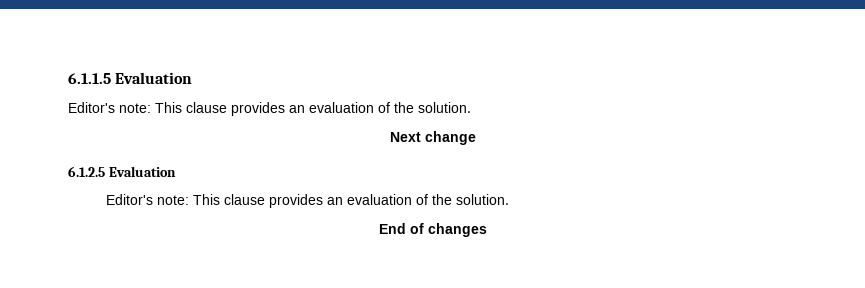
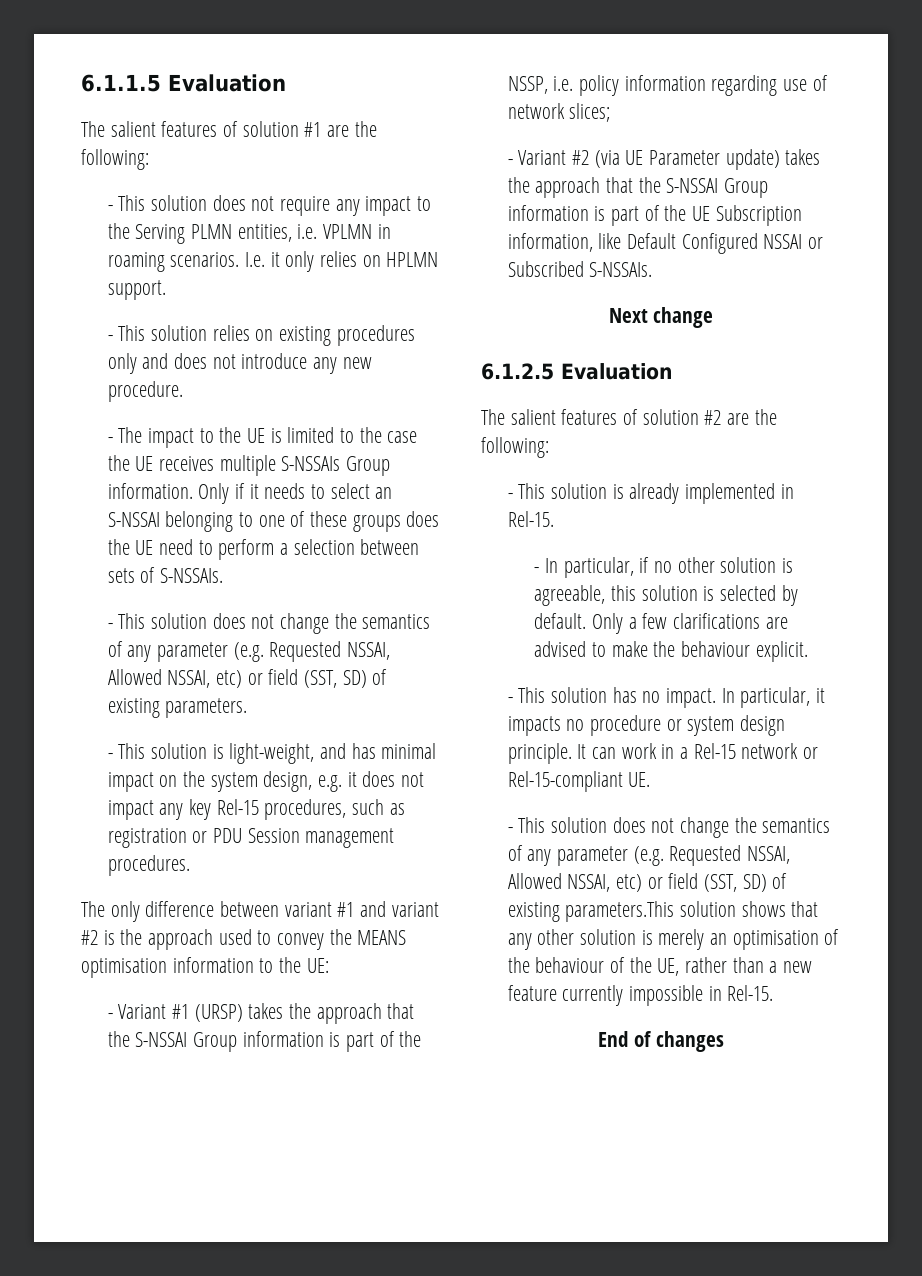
[68,102,471,116] [389,131,476,145] [68,166,176,177] [106,194,510,208] Editor's note: This clause provides an evaluation of the solution. // Next change // 6.1.2.5 Evaluation // Editor's note: This clause provides an evaluation of the solution. -> [81,121,377,137] [81,149,149,170] [107,195,432,216] [107,223,391,244] [107,251,439,272] [107,280,166,300] [107,325,415,346] [107,353,372,374] [107,381,183,402] [107,427,418,448] [107,455,391,476] [107,483,393,504] [107,511,440,532] [107,539,420,560] [107,567,223,583] [107,613,431,634] [107,641,391,662] [107,669,388,688] [107,698,248,718] [107,743,437,764] [107,771,425,792] [107,799,405,820] [107,828,395,848] [107,855,190,876] [81,901,439,922] [81,929,407,950] [81,957,329,978] [107,1003,415,1024] [107,1031,422,1052] [507,75,828,96] [507,103,611,122] [507,149,821,170] [507,177,769,198] [507,205,802,226] [507,233,824,254] [507,261,653,277] [608,307,714,328] [481,363,672,380] [481,409,777,425] [481,437,549,458] [507,483,794,504] [507,511,554,527] [534,557,793,578] [534,585,798,606] [534,613,788,634] [534,641,808,662] [507,687,826,708] [507,715,786,736] [507,743,819,764] [507,771,651,792] [507,817,831,838] [507,845,791,866] [507,873,788,892] [507,901,819,922] [507,929,840,950] [507,957,813,976] [507,985,774,1006] The salient features of solution #1 are the following: // - This solution does not require any impact to the Serving PLMN entities, i.e. VPLMN in roaming scenarios. I.e. it only relies on HPLMN support. // - This solution relies on existing procedures only and does not introduce any new procedure. // - The impact to the UE is limited to the case the UE receives multiple S-NSSAIs Group information. Only if it needs to select an S-NSSAI belonging to one of these groups does the UE need to perform a selection between sets of S-NSSAIs. // - This solution does not change the semantics of any parameter (e.g. Requested NSSAI, Allowed NSSAI, etc) or field (SST, SD) of existing parameters. // - This solution is light-weight, and has minimal impact on the system design, e.g. it does not impact any key Rel-15 procedures, such as registration or PDU Session management procedures. // The only difference between variant #1 and variant #2 is the approach used to convey the MEANS optimisation information to the UE: // - Variant #1 (URSP) takes the approach that the S-NSSAI Group information is part of the NSSP, i.e. policy information regarding use of network slices; // - Variant #2 (via UE Parameter update) takes the approach that the S-NSSAI Group information is part of the UE Subscription information, like Default Configured NSSAI or Subscribed S-NSSAIs. // Next change // 6.1.2.5 Evaluation // The salient features of solution #2 are the following: // - This solution is already implemented in Rel-15. // - In particular, if no other solution is agreeable, this solution is selected by default. Only a few clarifications are advised to make the behaviour explicit. // - This solution has no impact. In particular, it impacts no procedure or system design principle. It can work in a Rel-15 network or Rel-15-compliant UE. // - This solution does not change the semantics of any parameter (e.g. Requested NSSAI, Allowed NSSAI, etc) or field (SST, SD) of existing parameters.This solution shows that any other solution is merely an optimisation of the behaviour of the UE, rather than a new feature currently impossible in Rel-15.

